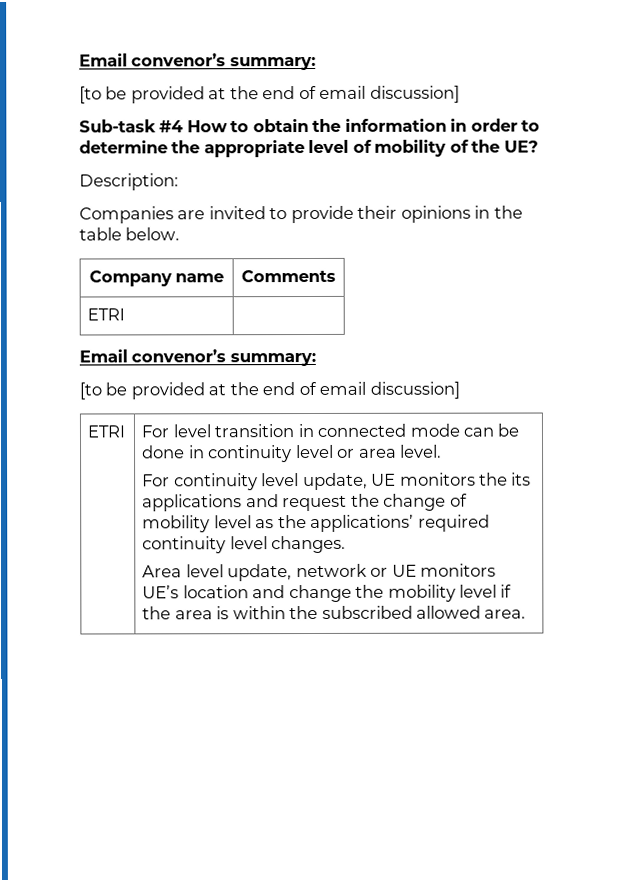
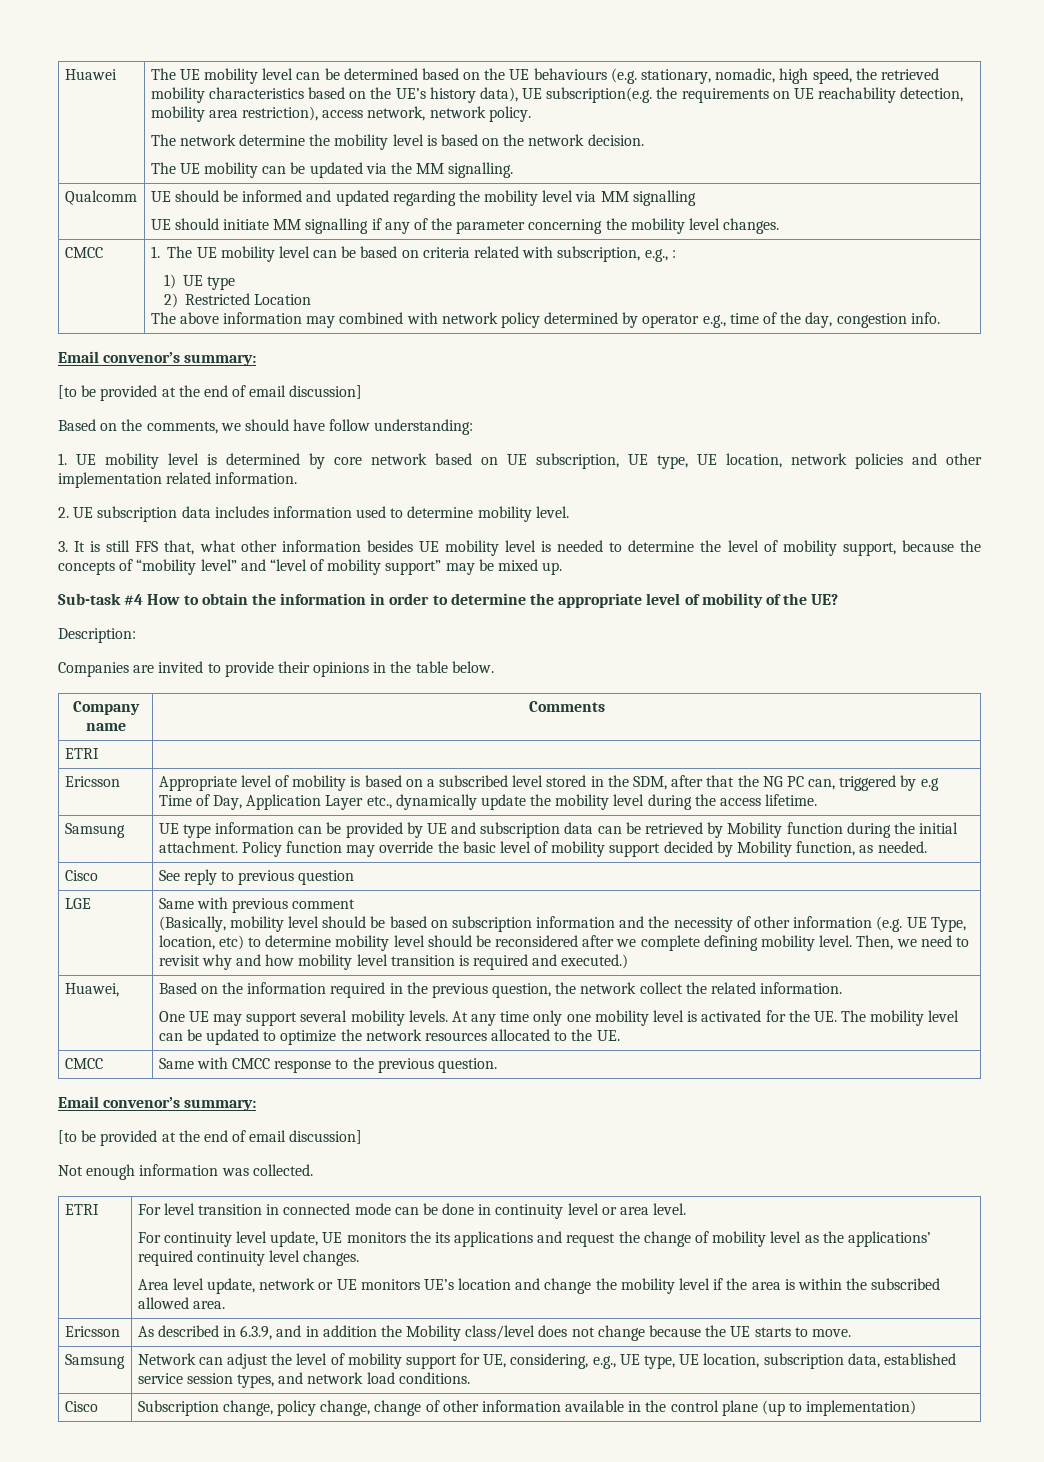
(79, 60) none -> [64,69,117,80] [150,68,939,84] [150,87,964,103] [150,106,531,122] [150,134,644,150] [150,162,514,178] [64,190,137,205] [150,190,696,206] [150,218,780,234] [64,247,103,258] [150,246,676,262] [163,274,236,290] [163,293,312,308] [150,312,940,328] Huawei | The UE mobility level can be determined based on the UE behaviours (e.g. stationary, nomadic, high speed, the retrieved mobility characteristics based on the UE’s history data), UE subscription(e.g. the requirements on UE reachability detection, mobility area restriction), access network, network policy. // The network determine the mobility level is based on the network decision. // The UE mobility can be updated via the MM signalling. // Qualcomm | UE should be informed and updated regarding the mobility level via MM signalling // UE should initiate MM signalling if any of the parameter concerning the mobility level changes. // CMCC | 1. The UE mobility level can be based on criteria related with subscription, e.g., : // 1) UE type // 2) Restricted Location // The above information may combined with network policy determined by operator e.g., time of the day, congestion info. //
(460, 94) none -> [58,419,474,435] [58,453,982,469] [58,472,298,488] [58,506,569,522] [58,540,981,556] [58,559,563,575] // Based on the comments, we should have follow understanding: // 1. UE mobility level is determined by core network based on UE subscription, UE type, UE location, network policies and other implementation related information. // 2. UE subscription data includes information used to determine mobility level. // 3. It is still FFS that, what other information besides UE mobility level is needed to determine the level of mobility support, because the concepts of “mobility level” and “level of mobility support” may be mixed up.
(126, 314) none -> [64,776,120,787] [158,775,939,791] [158,794,818,810] [64,823,125,838] [158,822,959,838] [158,841,927,857] [64,870,98,881] [158,869,355,885] [64,898,91,909] [158,897,356,913] [158,916,966,932] [158,935,969,951] [158,954,629,970] [64,983,119,997] [158,982,843,998] [158,1010,960,1026] [158,1029,620,1045] [64,1058,103,1069] [158,1057,497,1073] // Ericsson | Appropriate level of mobility is based on a subscribed level stored in the SDM, after that the NG PC can, triggered by e.g Time of Day, Application Layer etc., dynamically update the mobility level during the access lifetime. // Samsung | UE type information can be provided by UE and subscription data can be retrieved by Mobility function during the initial attachment. Policy function may override the basic level of mobility support decided by Mobility function, as needed. // Cisco | See reply to previous question // LGE | Same with previous comment // (Basically, mobility level should be based on subscription information and the necessity of other information (e.g. UE Type, location, etc) to determine mobility level should be reconsidered after we complete defining mobility level. Then, we need to revisit why and how mobility level transition is required and executed.) // Huawei, | Based on the information required in the previous question, the network collect the related information. // One UE may support several mobility levels. At any time only one mobility level is activated for the UE. The mobility level can be updated to optimize the network resources allocated to the UE. // CMCC | Same with CMCC response to the previous question.
(460, 390) none -> [58,1164,313,1180] // Not enough information was collected.
(527, 614) none -> [64,1326,120,1337] [137,1325,851,1341] [64,1354,125,1369] [137,1353,956,1369] [137,1372,470,1388] [64,1401,98,1412] [137,1400,917,1416] // Ericsson | As described in 6.3.9, and in addition the Mobility class/level does not change because the UE starts to move. // Samsung | Network can adjust the level of mobility support for UE, considering, e.g., UE type, UE location, subscription data, established service session types, and network load conditions. // Cisco | Subscription change, policy change, change of other information available in the control plane (up to implementation)

